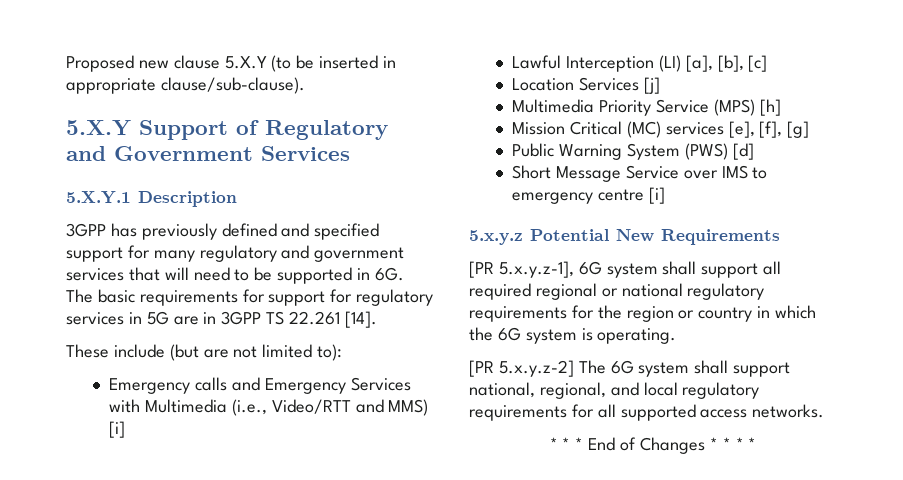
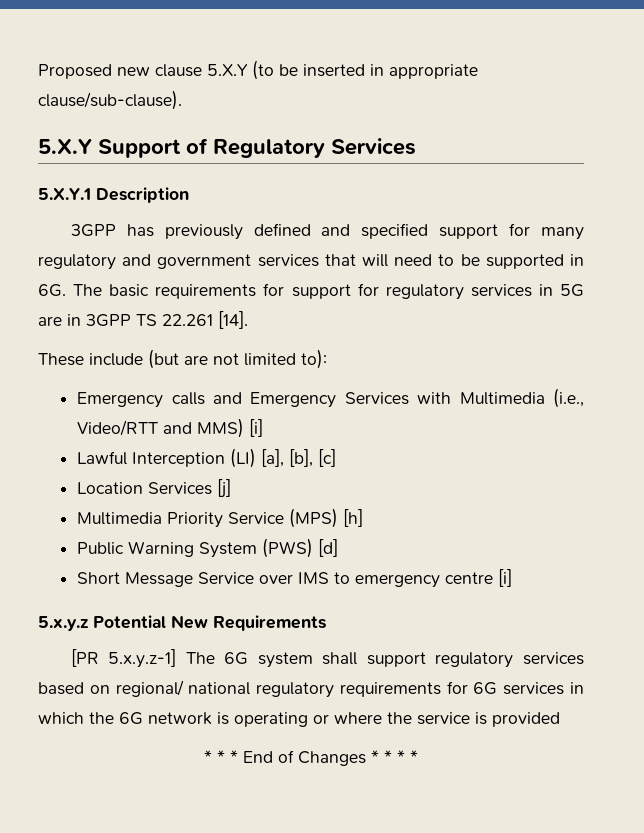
[66,146,253,161] and Government -> (325, 148) none
[512,121,810,138] // Mission Critical (MC) services [e], [f], [g] -> (364, 518) none
[498,261,782,278] [469,283,765,300] [469,305,817,322] [469,327,677,344] [469,360,574,377] 5.x.y.z-1], 6G system shall support all required regional or national regulatory requirements for the region or country in which the 6G system is operating. // [PR 5.x.y.z-2] -> [108,649,177,668] 5.x.y.z-1]
[469,382,760,399] [469,404,825,421] national, regional, and local regulatory requirements for all supported access networks. -> [435,652,585,668] [38,680,584,698] [38,712,560,727] regulatory services based on regional/ national regulatory requirements for 6G services in which the 6G network is operating or where the service is provided

